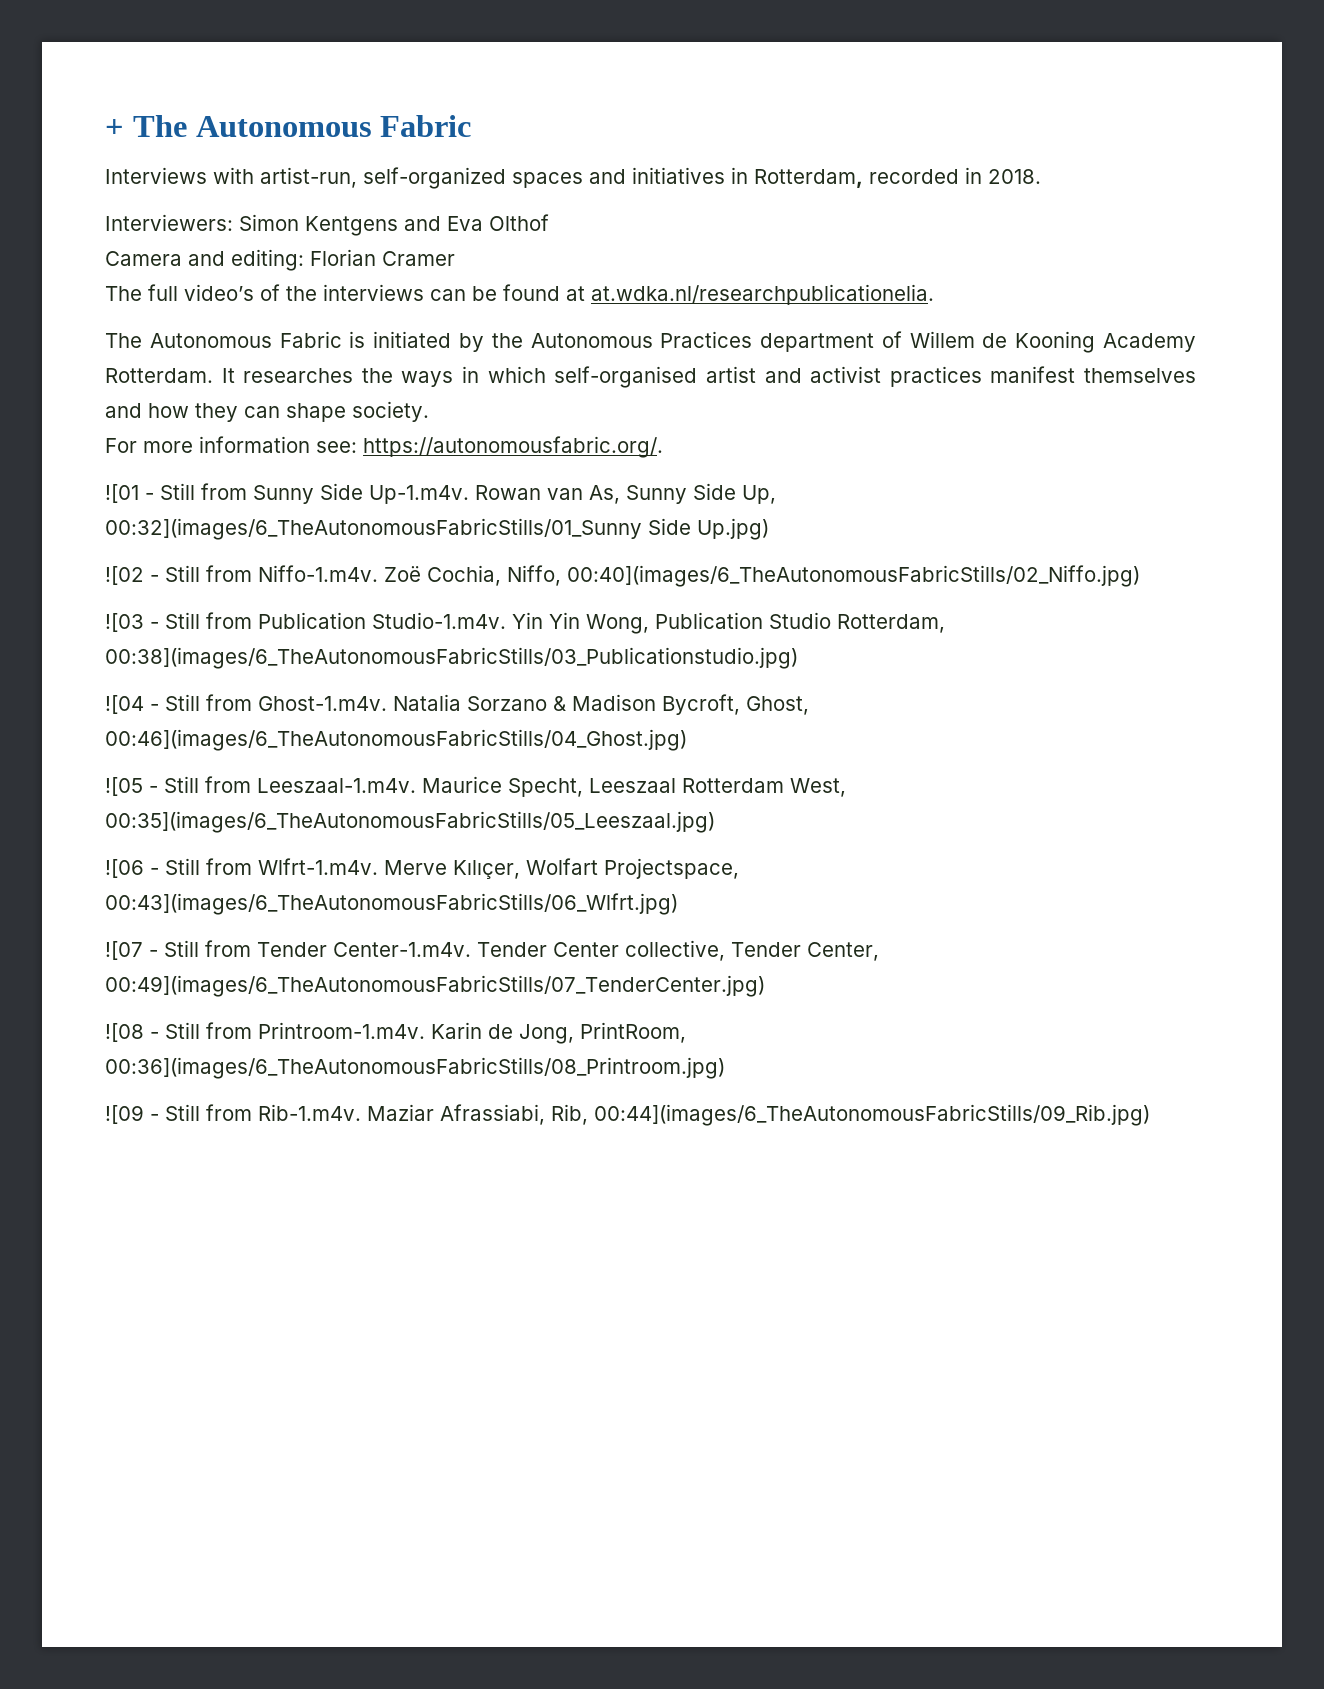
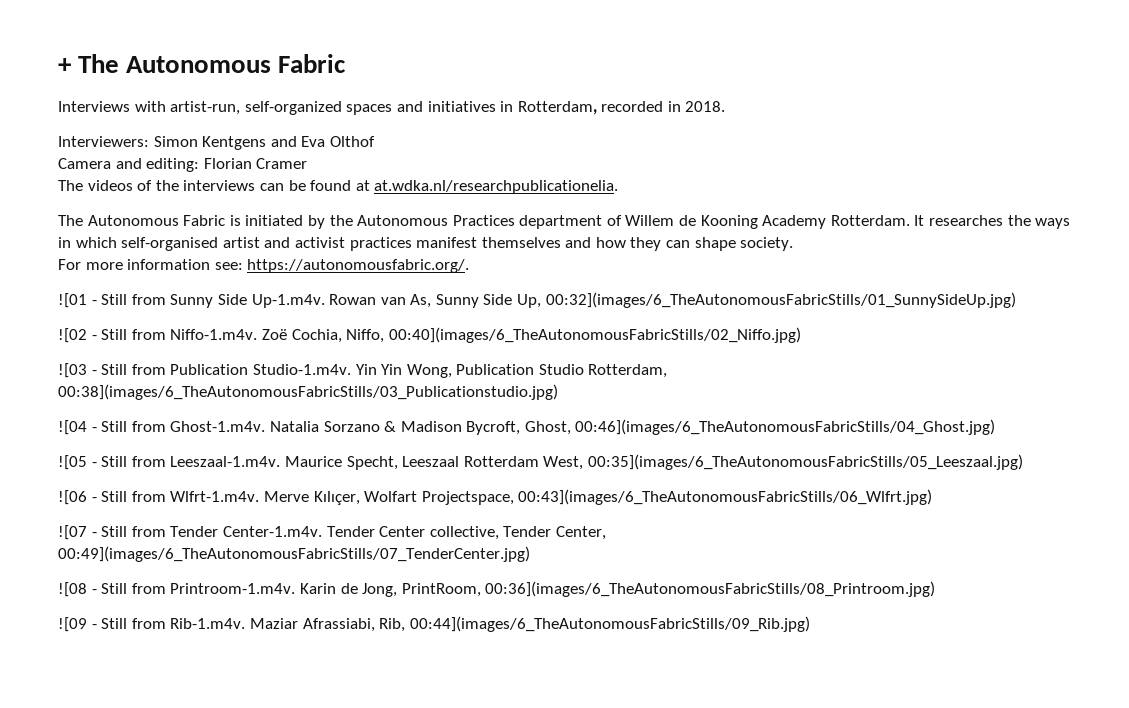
[148,284,254,301] full video’s -> [87,180,133,191] videos
[105,518,769,540] 00:32](images/6_TheAutonomousFabricStills/01_Sunny Side Up.jpg) -> [545,292,1016,308] 00:32](images/6_TheAutonomousFabricStills/01_SunnySideUp.jpg)

